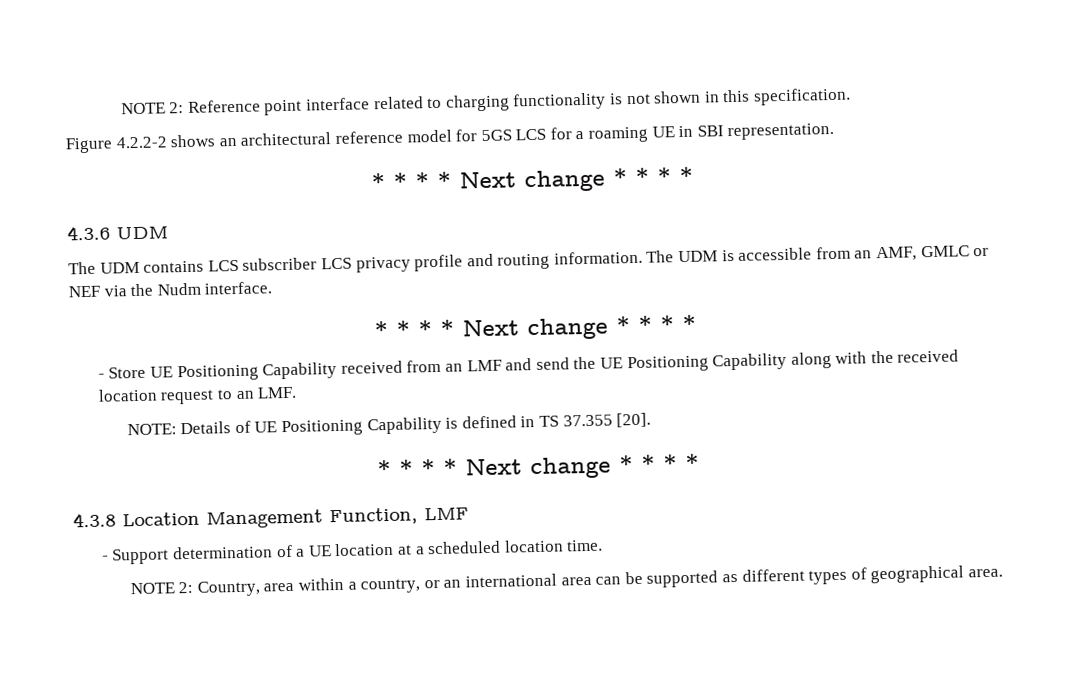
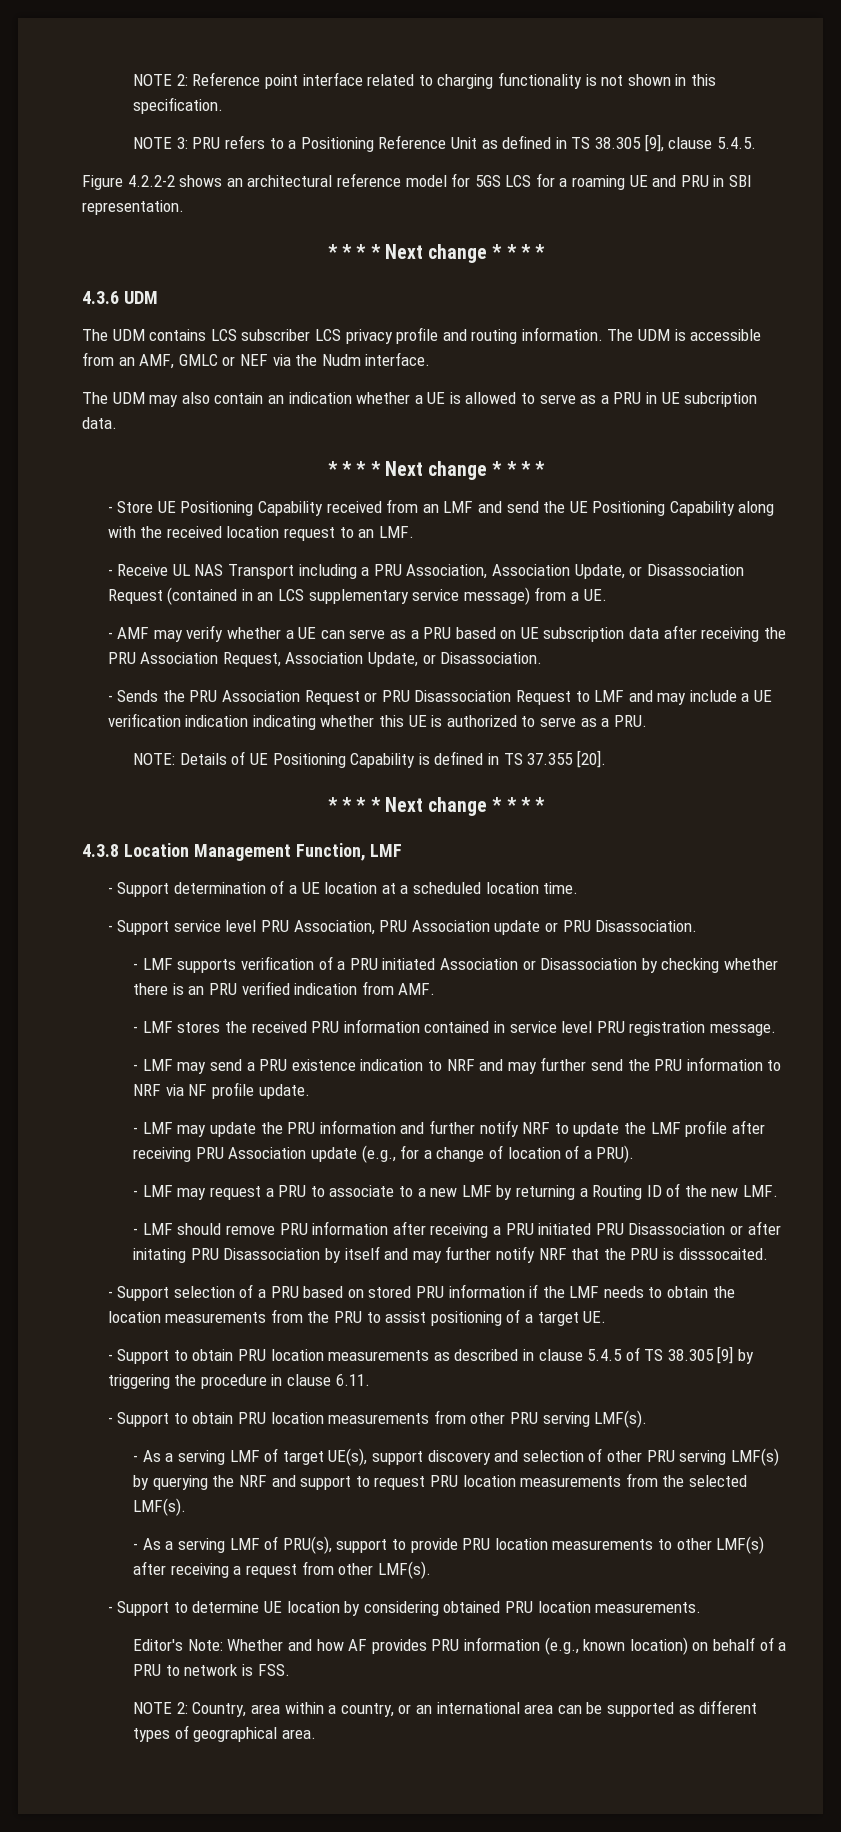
(851, 96) none -> [133,134,756,152] // NOTE 3: PRU refers to a Positioning Reference Unit as defined in TS 38.305 [9], clause 5.4.5.
(675, 132) none -> [652,175,709,187] and PRU
(273, 288) none -> [82,392,758,407] [82,417,117,429] // The UDM may also contain an indication whether a UE is allowed to serve as a PRU in UE subcription data.
(298, 392) none -> [107,564,744,579] [107,587,607,605] [107,625,786,642] [107,652,543,667] [107,690,773,705] [107,713,647,730] // - Receive UL NAS Transport including a PRU Association, Association Update, or Disassociation Request (contained in an LCS supplementary service message) from a UE. // - AMF may verify whether a UE can serve as a PRU based on UE subscription data after receiving the PRU Association Request, Association Update, or Disassociation. // - Sends the PRU Association Request or PRU Disassociation Request to LMF and may include a UE verification indication indicating whether this UE is authorized to serve as a PRU.
(604, 545) none -> [107,920,698,935] [133,956,778,973] [133,981,436,995] [133,1019,776,1036] [133,1057,782,1074] [133,1082,310,1099] [133,1120,765,1137] [133,1145,635,1163] [133,1183,779,1200] [133,1221,781,1238] [133,1246,768,1263] [107,1284,735,1301] [107,1309,607,1326] [107,1346,755,1364] [107,1374,370,1389] [107,1410,648,1428] [133,1448,779,1466] [133,1473,747,1490] [133,1498,187,1516] [133,1536,765,1554] [133,1561,431,1579] [107,1601,702,1616] [133,1637,787,1655] [133,1664,290,1676] // - Support service level PRU Association, PRU Association update or PRU Disassociation. // - LMF supports verification of a PRU initiated Association or Disassociation by checking whether there is an PRU verified indication from AMF. // - LMF stores the received PRU information contained in service level PRU registration message. // - LMF may send a PRU existence indication to NRF and may further send the PRU information to NRF via NF profile update. // - LMF may update the PRU information and further notify NRF to update the LMF profile after receiving PRU Association update (e.g., for a change of location of a PRU). // - LMF may request a PRU to associate to a new LMF by returning a Routing ID of the new LMF. // - LMF should remove PRU information after receiving a PRU initiated PRU Disassociation or after initating PRU Disassociation by itself and may further notify NRF that the PRU is disssocaited. // - Support selection of a PRU based on stored PRU information if the LMF needs to obtain the location measurements from the PRU to assist positioning of a target UE. // - Support to obtain PRU location measurements as described in clause 5.4.5 of TS 38.305 [9] by triggering the procedure in clause 6.11. // - Support to obtain PRU location measurements from other PRU serving LMF(s). // - As a serving LMF of target UE(s), support discovery and selection of other PRU serving LMF(s) by querying the NRF and support to request PRU location measurements from the selected LMF(s). // - As a serving LMF of PRU(s), support to provide PRU location measurements to other LMF(s) after receiving a request from other LMF(s). // - Support to determine UE location by considering obtained PRU location measurements. // Editor's Note: Whether and how AF provides PRU information (e.g., known location) on behalf of a PRU to network is FSS.

